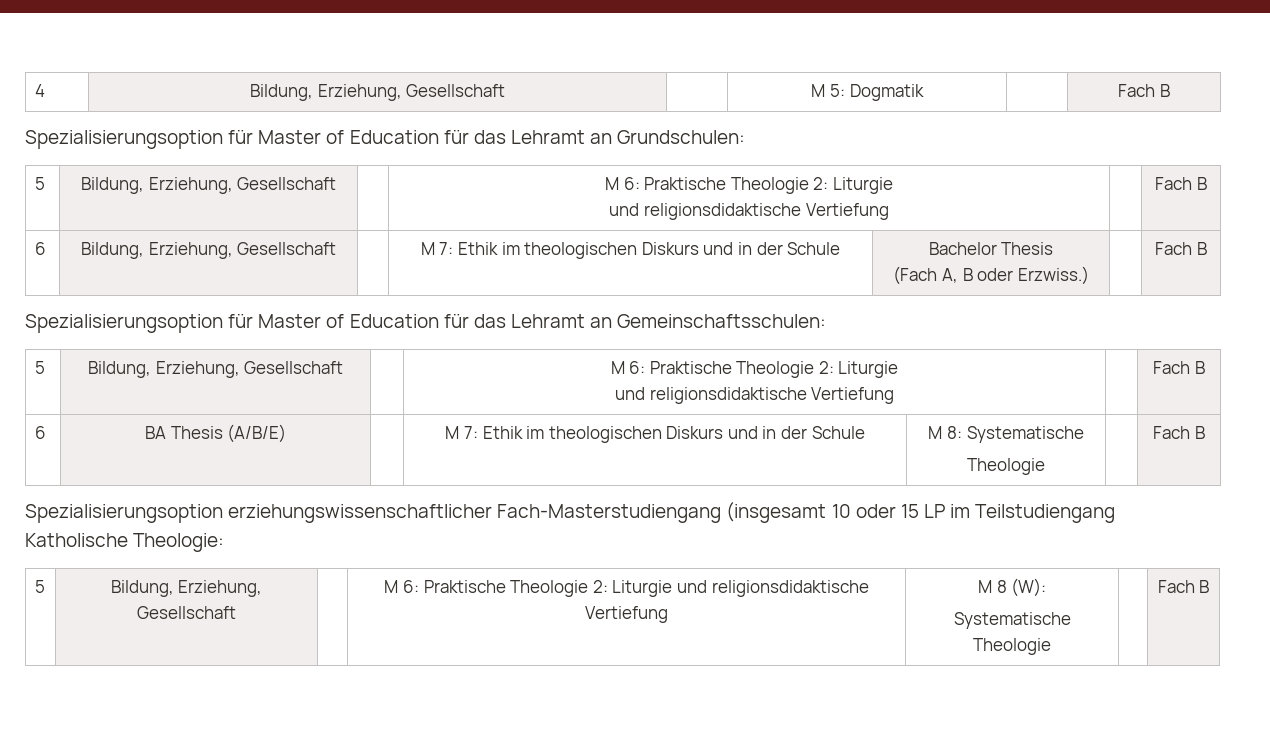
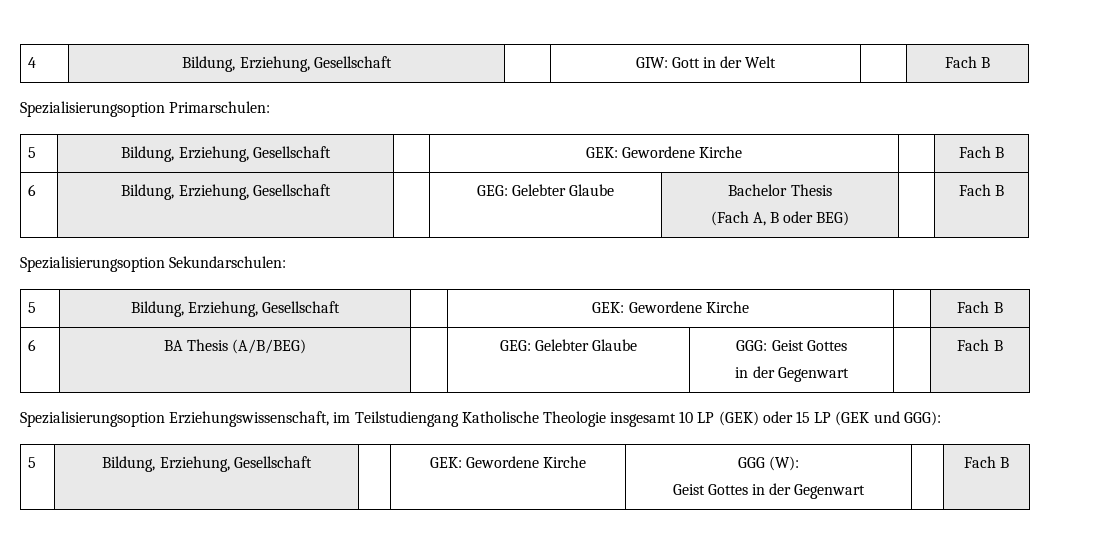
[811,84,924,101] [1118,84,1170,97] [25,130,746,149] [34,177,45,190] [80,177,337,194] [605,177,893,194] [609,203,889,220] M 5: Dogmatik | | Fach B // Spezialisierungsoption für Master of Education für das Lehramt an Grundschulen: // 5 | Bildung, Erziehung, Gesellschaft | | M 6: Praktische Theologie 2: Liturgie // und religionsdidaktische Vertiefung -> [635,56,777,68] [944,56,991,68] [20,101,271,117] [28,147,37,158] [121,146,331,162] [585,146,743,158] GIW: Gott in der Welt | | Fach B // Spezialisierungsoption Primarschulen: // 5 | Bildung, Erziehung, Gesellschaft | | GEK: Gewordene Kirche
[420,242,841,259] M 7: Ethik im theologischen Diskurs und in der Schule -> [476,184,615,196] GEG: Gelebter Glaube
[1017,266,1089,285] [1155,242,1207,255] [25,314,827,333] [34,361,45,374] [87,361,344,378] [610,361,899,378] [614,387,895,404] Erzwiss.) | | Fach B // Spezialisierungsoption für Master of Education für das Lehramt an Gemeinschaftsschulen: // 5 | Bildung, Erziehung, Gesellschaft | | M 6: Praktische Theologie 2: Liturgie // und religionsdidaktische Vertiefung -> [816,211,850,226] [958,184,1005,196] [20,256,287,272] [28,302,37,313] [130,301,341,317] [592,301,749,313] BEG) | | Fach B // Spezialisierungsoption Sekundarschulen: // 5 | Bildung, Erziehung, Gesellschaft | | GEK: Gewordene Kirche
[227,424,287,443] [445,426,865,443] [928,426,1084,443] [967,458,1045,475] [1153,426,1205,439] [25,502,1116,523] [25,533,225,552] [34,580,45,593] [110,580,263,597] [137,606,236,619] [384,580,869,597] [585,606,668,623] [977,578,1047,597] [953,612,1071,629] [973,638,1051,655] (A/B/E) | | M 7: Ethik im theologischen Diskurs und in der Schule | M 8: Systematische // Theologie | | Fach B // Spezialisierungsoption erziehungswissenschaftlicher Fach-Masterstudiengang (insgesamt 10 oder 15 LP im Teilstudiengang Katholische Theologie: // 5 | Bildung, Erziehung, Gesellschaft | | M 6: Praktische Theologie 2: Liturgie und religionsdidaktische Vertiefung | M 8 (W): // Systematische Theologie -> [232,339,307,354] [499,339,638,351] [736,340,847,351] [735,366,849,382] [957,339,1003,351] [20,411,941,427] [28,457,37,468] [102,456,312,472] [429,456,587,468] [737,456,800,471] [672,483,866,499] (A/B/BEG) | | GEG: Gelebter Glaube | GGG: Geist Gottes // in der Gegenwart | | Fach B // Spezialisierungsoption Erziehungswissenschaft, im Teilstudiengang Katholische Theologie insgesamt 10 LP (GEK) oder 15 LP (GEK und GGG): // 5 | Bildung, Erziehung, Gesellschaft | | GEK: Gewordene Kirche | GGG (W): // Geist Gottes in der Gegenwart

